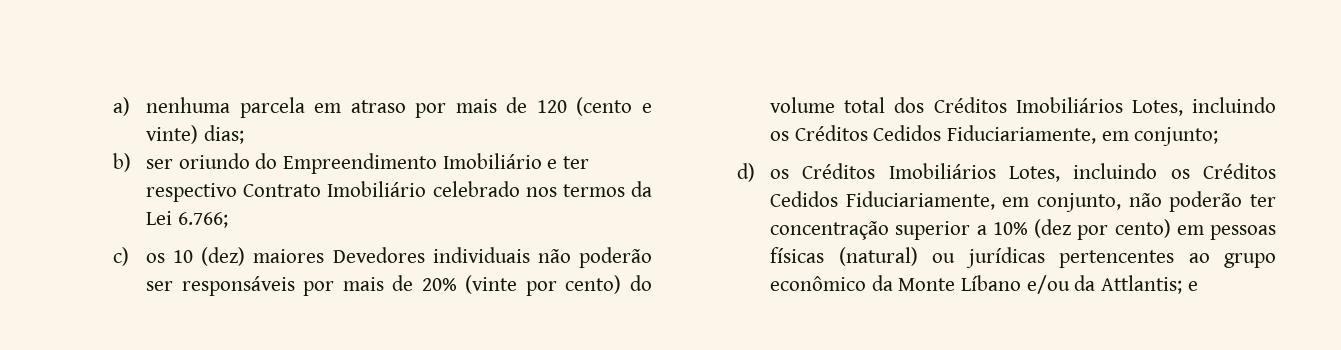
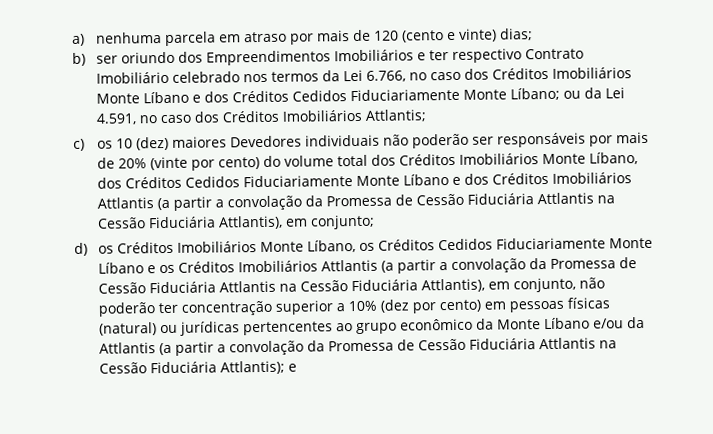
[255,153,542,174] do Empreendimento Imobiliário -> [177,49,414,66] dos Empreendimentos Imobiliários
[177,212,228,228] 6.766; -> [365,67,632,82] [95,87,625,104] [95,109,427,125] 6.766, no caso dos Créditos Imobiliários Monte Líbano e dos Créditos Cedidos Fiduciariamente Monte Líbano; ou da Lei 4.591, no caso dos Créditos Imobiliários Attlantis;
[1131,97,1276,116] [770,125,1097,144] Lotes, incluindo os Créditos Cedidos Fiduciariamente, -> [541,152,638,165] [96,172,632,189] [96,192,615,211] [96,215,283,230] Monte Líbano, dos Créditos Cedidos Fiduciariamente Monte Líbano e dos Créditos Imobiliários Attlantis (a partir a convolação da Promessa de Cessão Fiduciária Attlantis na Cessão Fiduciária Attlantis),
[1009,163,1276,182] [770,191,995,210] Lotes, incluindo os Créditos Cedidos Fiduciariamente, -> [259,237,653,253] [97,257,637,274] [97,278,485,294] Monte Líbano, os Créditos Cedidos Fiduciariamente Monte Líbano e os Créditos Imobiliários Attlantis (a partir a convolação da Promessa de Cessão Fiduciária Attlantis na Cessão Fiduciária Attlantis),
[1101,275,1183,294] Attlantis; -> [98,337,617,356] [98,360,285,375] Attlantis (a partir a convolação da Promessa de Cessão Fiduciária Attlantis na Cessão Fiduciária Attlantis);

